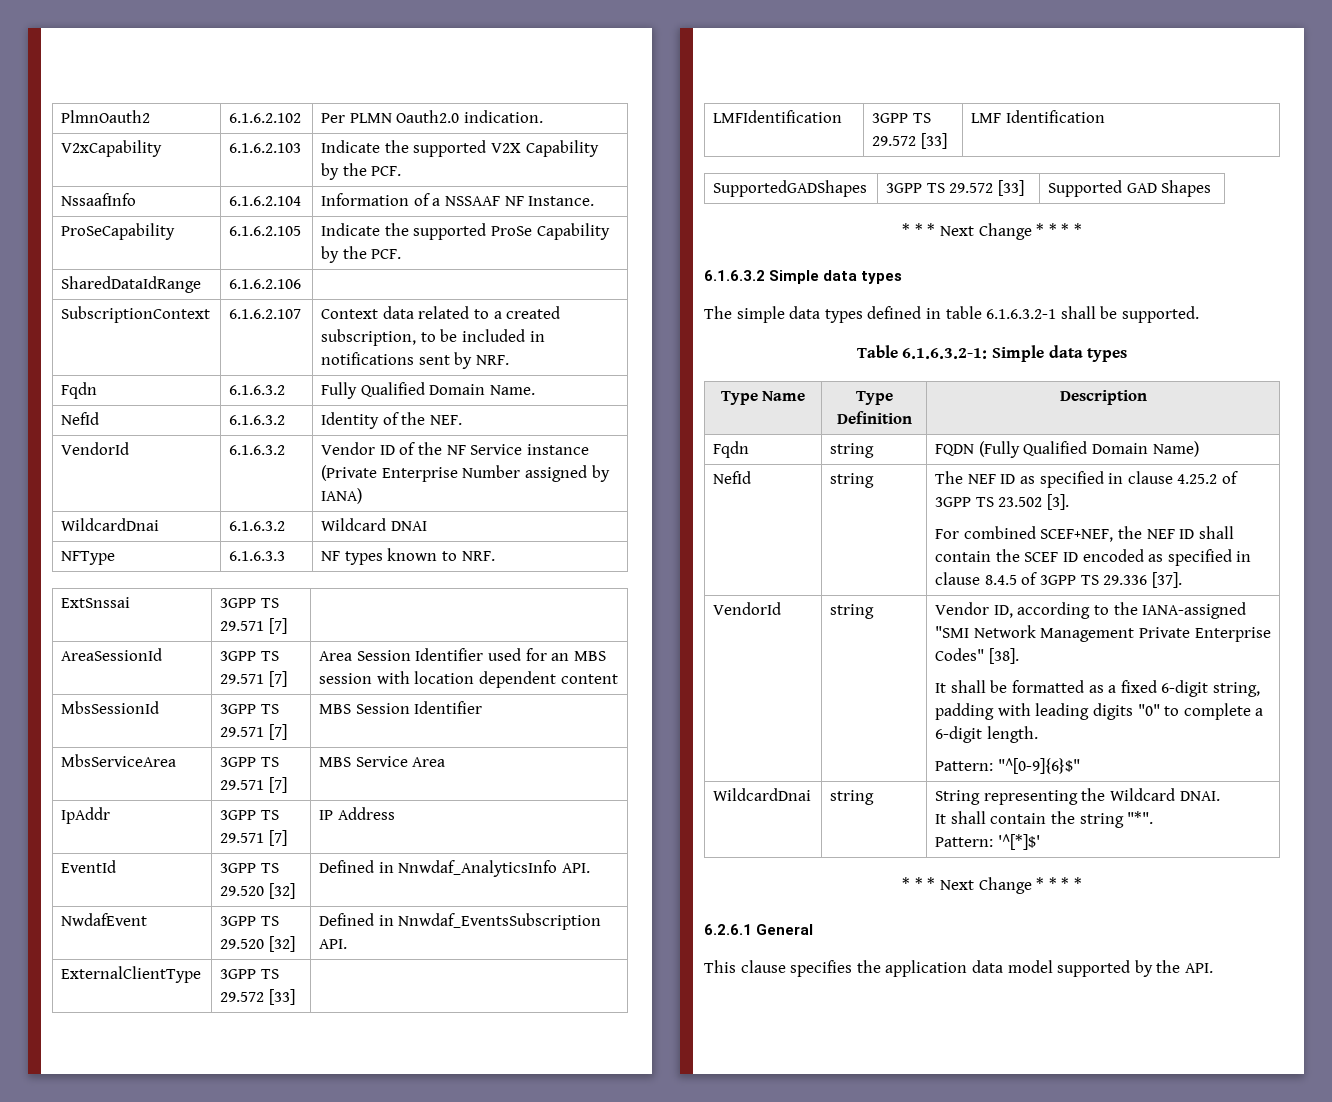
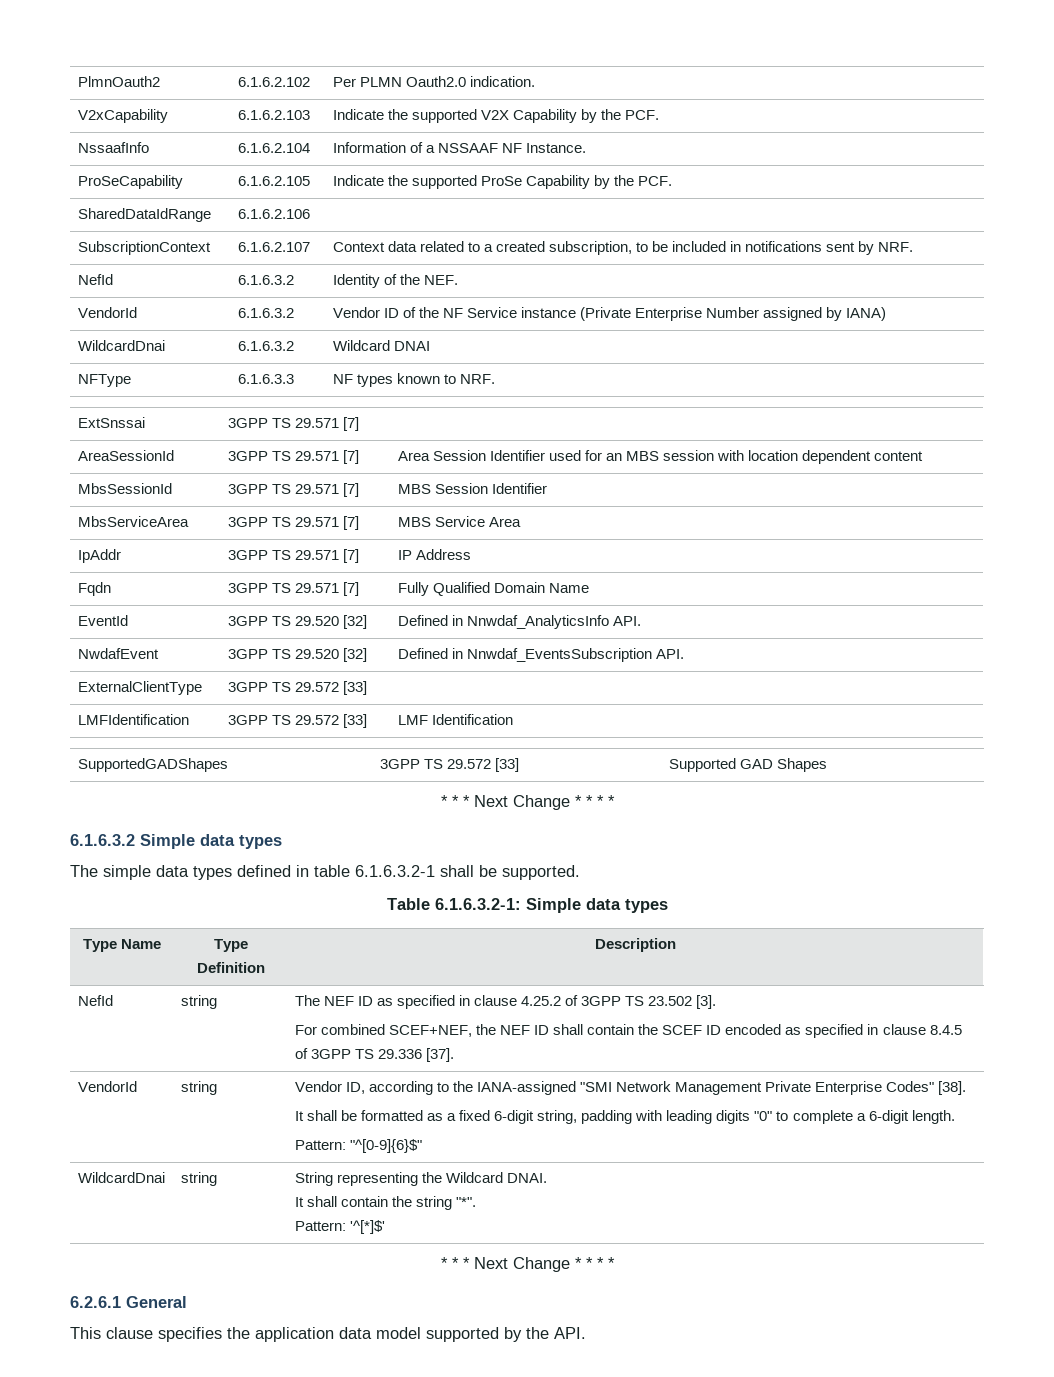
[61,382,98,399] [229,385,286,395] [321,382,536,399] // Fqdn | 6.1.6.3.2 | Fully Qualified Domain Name. -> (914, 247) none
(395, 813) none -> [77,582,111,596] [227,582,359,596] [397,582,589,596] // Fqdn | 3GPP TS 29.571 [7] | Fully Qualified Domain Name
[713,441,750,458] [830,443,875,458] [935,441,1199,458] // Fqdn | string | FQDN (Fully Qualified Domain Name) -> (676, 945) none

